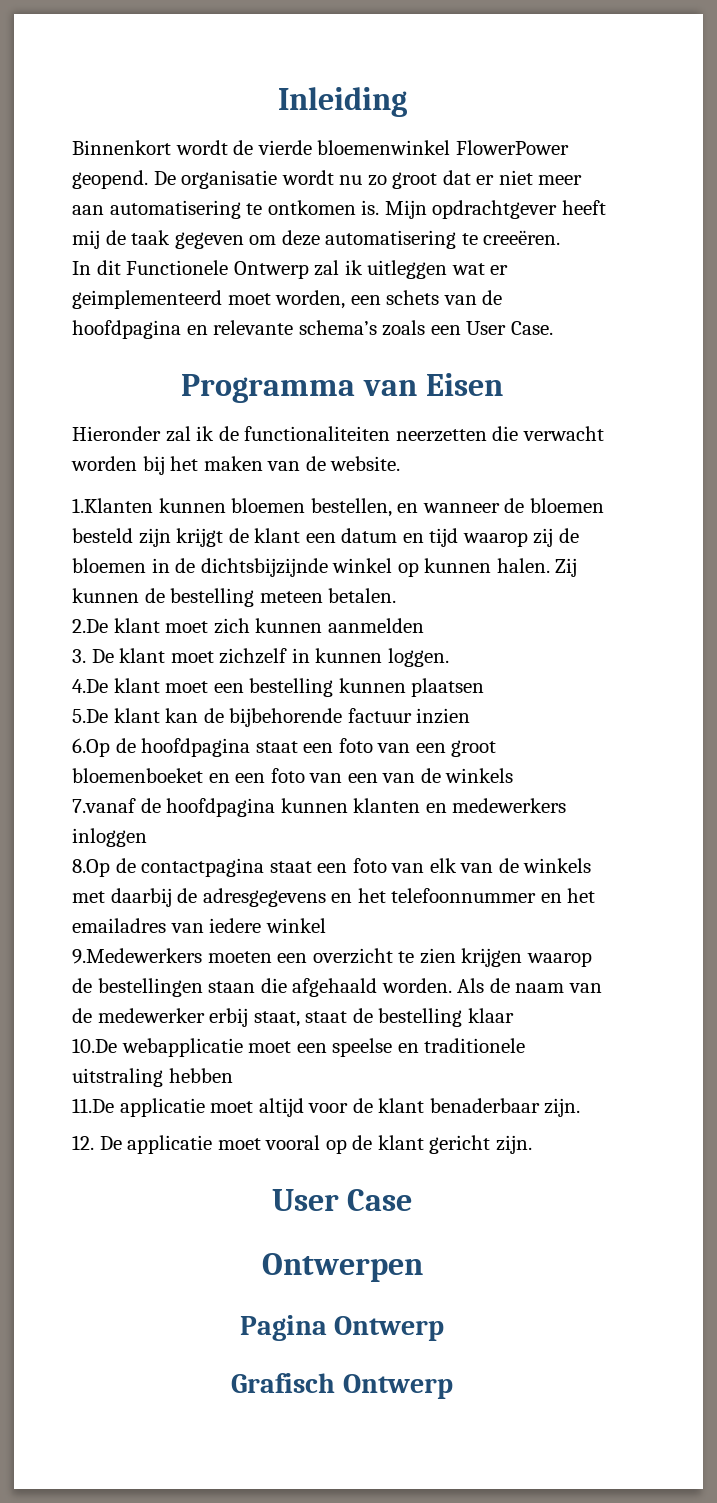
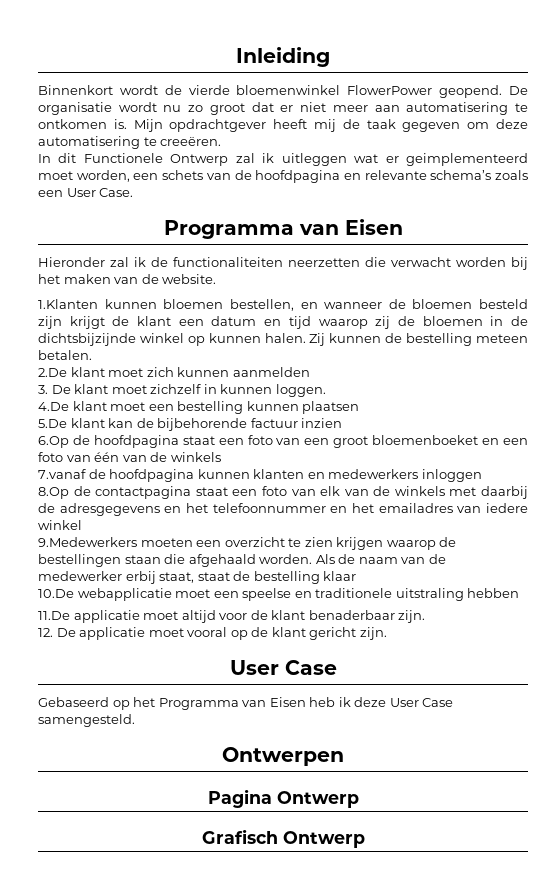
[347,773,378,783] een -> [94,452,120,462] één
(413, 1200) none -> [38,697,454,710] [38,714,135,727] // Gebaseerd op het Programma van Eisen heb ik deze User Case samengesteld.

